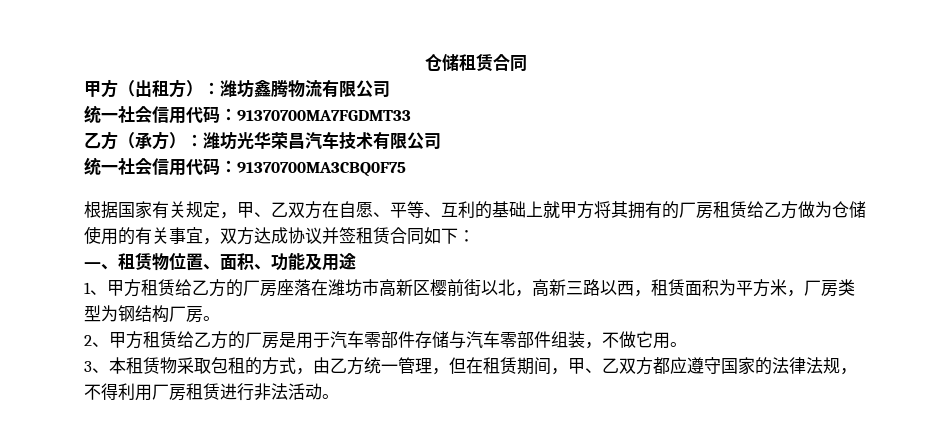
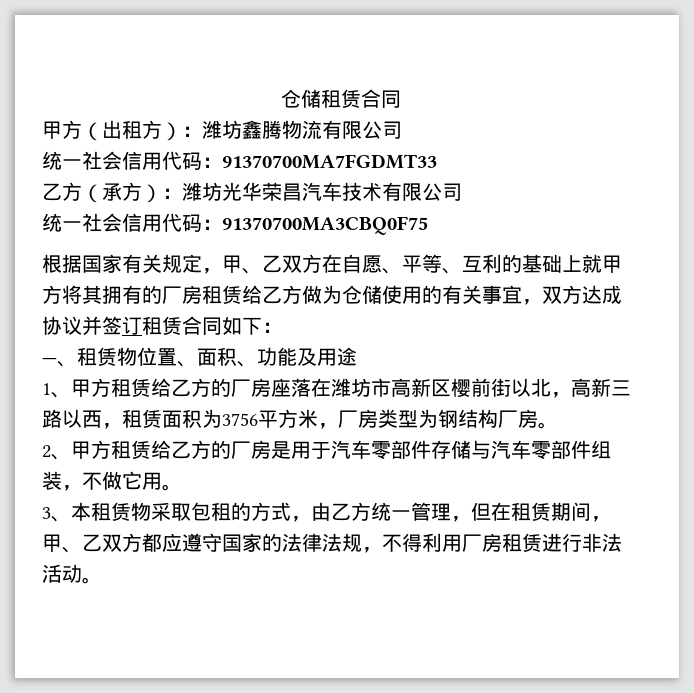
(356, 235) none -> [122,316,142,335] 订
(736, 287) none -> [222,413,258,426] 3756

